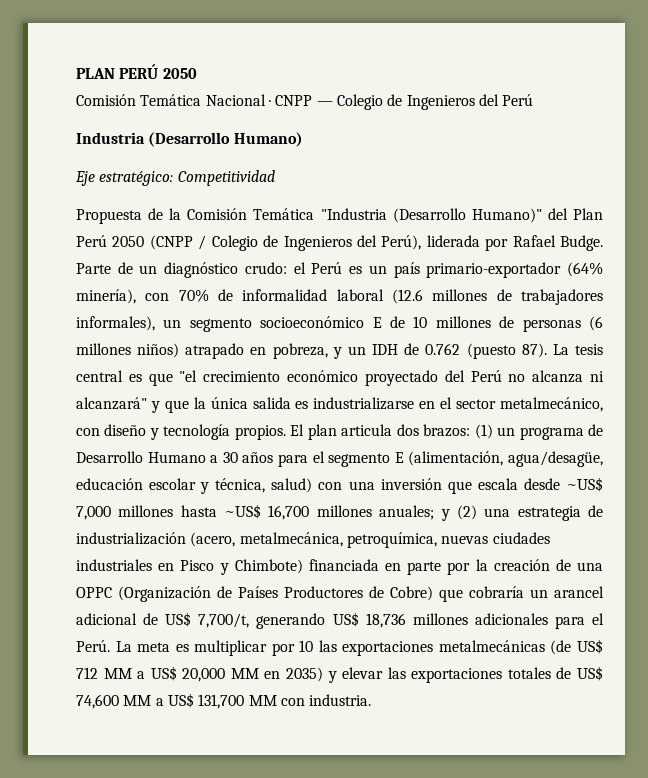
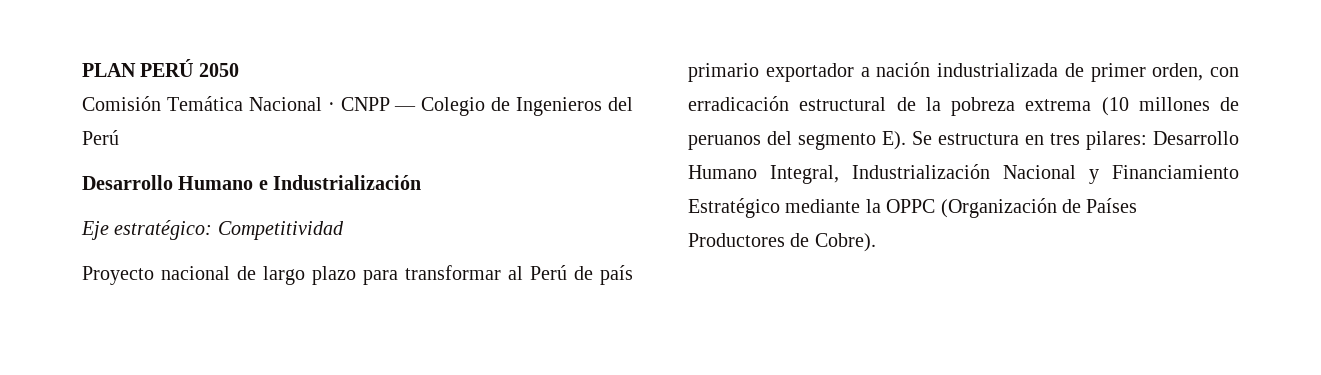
[76,132,303,147] Industria (Desarrollo Humano) -> [82,175,422,190] Desarrollo Humano e Industrialización
[76,208,603,224] [76,235,603,251] [76,262,604,278] [76,289,603,305] [76,316,603,332] [76,343,603,359] [76,370,604,386] [76,397,604,413] [76,424,603,440] [76,451,603,467] [76,477,603,494] [76,504,604,521] [76,532,550,548] [76,559,604,575] Propuesta de la Comisión Temática "Industria (Desarrollo Humano)" del Plan Perú 2050 (CNPP / Colegio de Ingenieros del Perú), liderada por Rafael Budge. Parte de un diagnóstico crudo: el Perú es un país primario-exportador (64% minería), con 70% de informalidad laboral (12.6 millones de trabajadores informales), un segmento socioeconómico E de 10 millones de personas (6 millones niños) atrapado en pobreza, y un IDH de 0.762 (puesto 87). La tesis central es que "el crecimiento económico proyectado del Perú no alcanza ni alcanzará" y que la única salida es industrializarse en el sector metalmecánico, con diseño y tecnología propios. El plan articula dos brazos: (1) un programa de Desarrollo Humano a 30 años para el segmento E (alimentación, agua/desagüe, educación escolar y técnica, salud) con una inversión que escala desde ~US$ 7,000 millones hasta ~US$ 16,700 millones anuales; y (2) una estrategia de industrialización (acero, metalmecánica, petroquímica, nuevas ciudades industriales en Pisco y Chimbote) financiada en parte por la creación de una -> [82,265,633,285] [688,62,1239,82] [688,96,1239,116] [688,131,1239,150] [688,164,1239,184] [688,198,881,218] Proyecto nacional de largo plazo para transformar al Perú de país primario exportador a nación industrializada de primer orden, con erradicación estructural de la pobreza extrema (10 millones de peruanos del segmento E). Se estructura en tres pilares: Desarrollo Humano Integral, Industrialización Nacional y Financiamiento Estratégico mediante la
[390,586,604,602] [76,612,605,629] [76,639,604,656] [76,666,603,683] [76,693,372,709] Cobre) que cobraría un arancel adicional de US$ 7,700/t, generando US$ 18,736 millones adicionales para el Perú. La meta es multiplicar por 10 las exportaciones metalmecánicas (de US$ 712 MM a US$ 20,000 MM en 2035) y elevar las exportaciones totales de US$ 74,600 MM a US$ 131,700 MM con industria. -> [814,233,876,252] Cobre).

